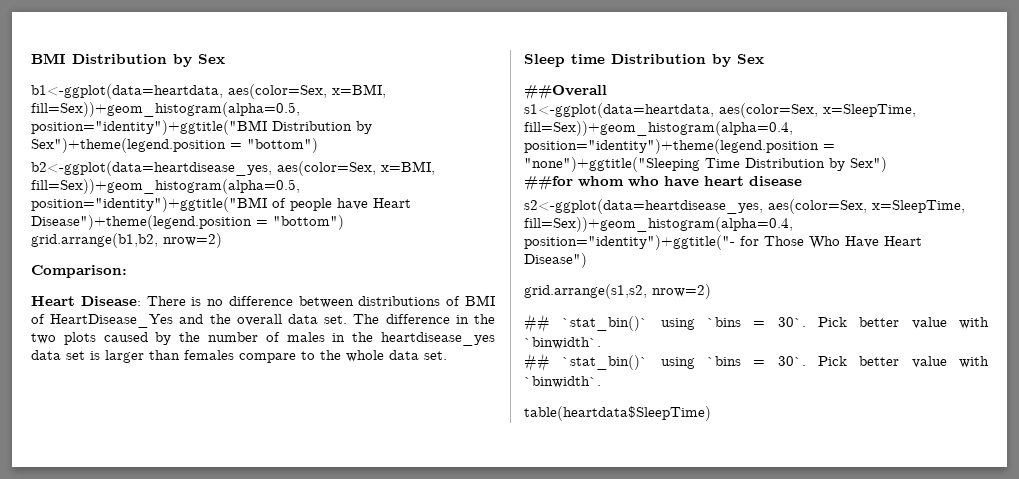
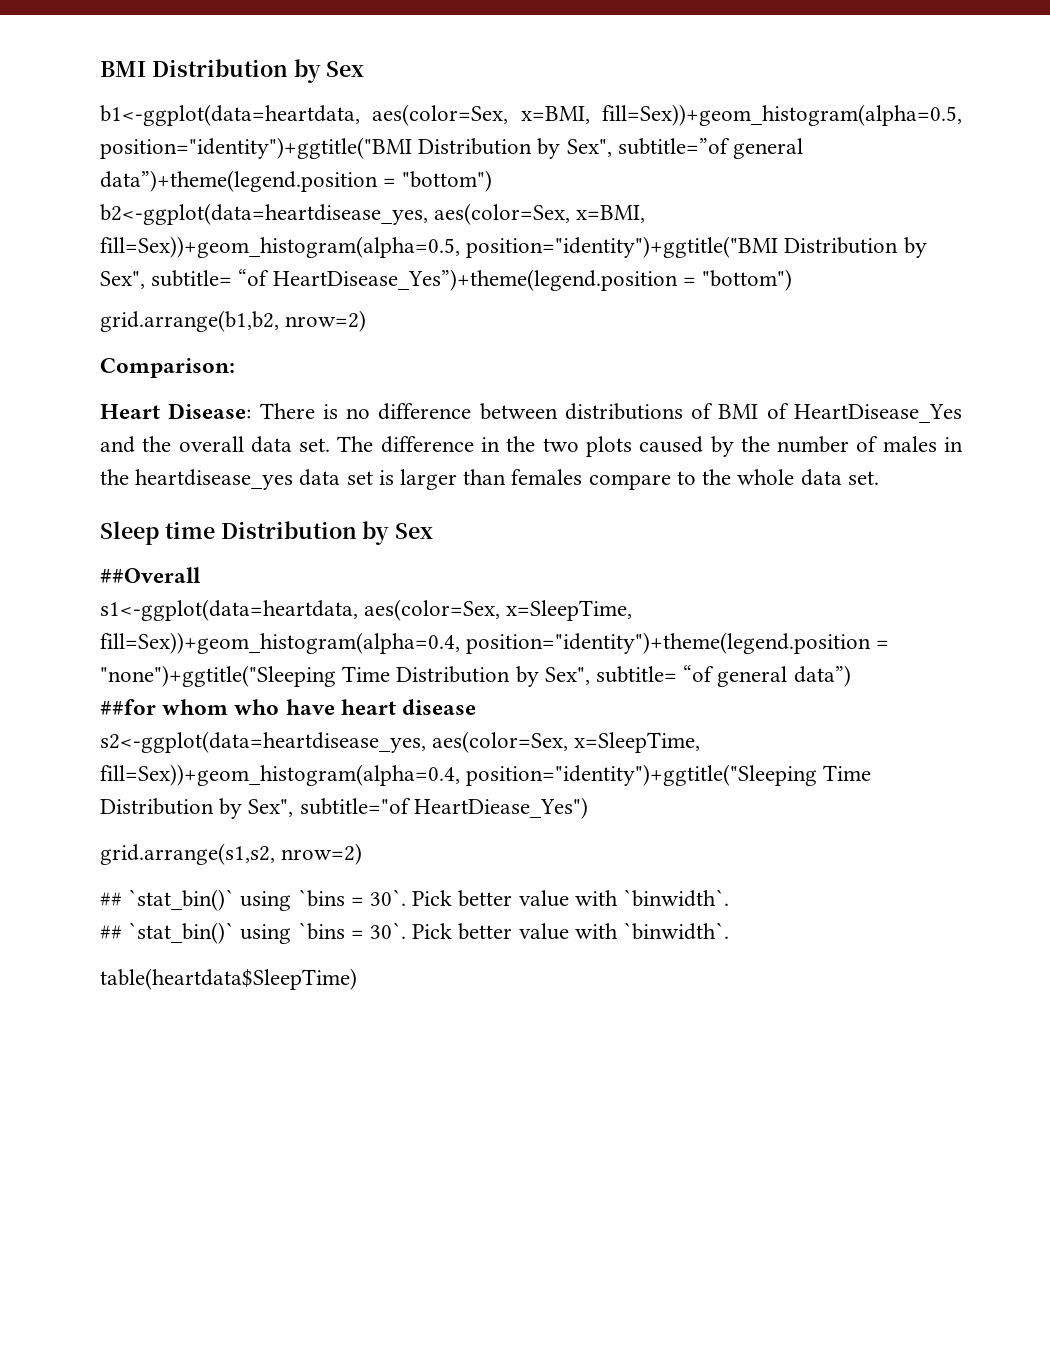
[31,138,226,153] Sex")+theme(legend.position -> [566,138,804,159] [100,170,378,192] Sex", subtitle=”of general data”)+theme(legend.position
[272,198,411,211] [31,215,252,230] of people have Heart Disease")+theme(legend.position -> [784,237,927,258] [100,269,678,291] Distribution by Sex", subtitle= “of HeartDisease_Yes”)+theme(legend.position
[850,157,887,172] Sex") -> [544,665,851,687] Sex", subtitle= “of general data”)
[524,235,922,250] [524,253,587,268] position="identity")+ggtitle("- for Those Who Have Heart Disease") -> [466,764,872,786] [100,797,588,819] position="identity")+ggtitle("Sleeping Time Distribution by Sex", subtitle="of HeartDiease_Yes")

